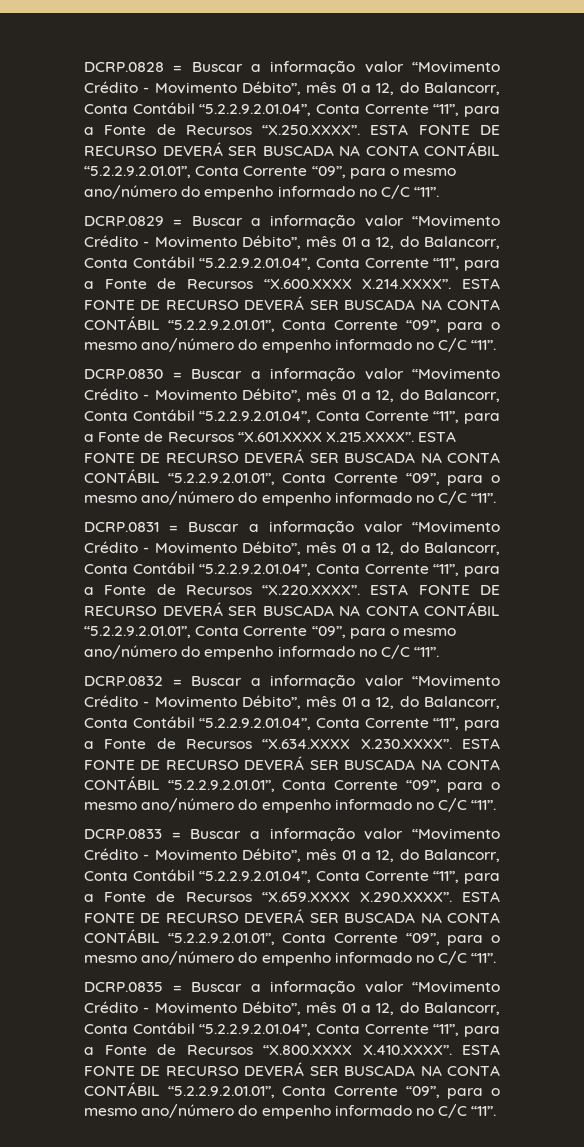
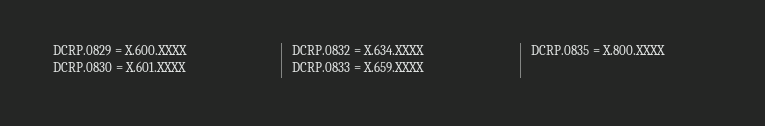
[84,60,500,74] [84,81,500,95] [84,102,501,117] [84,124,500,135] [84,142,500,156] [84,166,457,179] [84,185,440,200] [84,214,500,228] [84,235,500,249] [84,256,501,271] [84,278,500,289] [84,296,500,310] [84,316,501,333] [84,338,497,353] [84,367,500,381] [84,388,500,402] [84,409,501,424] [84,431,457,442] [84,449,500,463] [84,469,501,486] [84,491,497,506] [84,520,500,534] [84,541,500,555] [84,562,501,577] [84,584,500,595] [84,602,500,616] [84,626,457,639] [84,645,440,660] [84,674,500,688] [84,695,500,709] [84,716,501,731] [84,738,500,749] [84,756,500,770] [84,776,501,793] [84,798,497,813] [84,827,500,841] [84,848,500,862] [84,869,501,884] [84,891,500,902] [84,909,500,923] [84,929,501,946] [84,951,497,966] [84,980,500,994] [84,1001,500,1015] [84,1022,501,1037] [84,1044,500,1055] [84,1062,500,1076] [84,1082,501,1099] [84,1104,497,1119] DCRP.0828 = Buscar a informação valor “Movimento Crédito - Movimento Débito”, mês 01 a 12, do Balancorr, Conta Contábil “5.2.2.9.2.01.04”, Conta Corrente “11”, para a Fonte de Recursos “X.250.XXXX”. ESTA FONTE DE RECURSO DEVERÁ SER BUSCADA NA CONTA CONTÁBIL “5.2.2.9.2.01.01”, Conta Corrente “09”, para o mesmo ano/número do empenho informado no C/C “11”. // DCRP.0829 = Buscar a informação valor “Movimento Crédito - Movimento Débito”, mês 01 a 12, do Balancorr, Conta Contábil “5.2.2.9.2.01.04”, Conta Corrente “11”, para a Fonte de Recursos “X.600.XXXX X.214.XXXX”. ESTA FONTE DE RECURSO DEVERÁ SER BUSCADA NA CONTA CONTÁBIL “5.2.2.9.2.01.01”, Conta Corrente “09”, para o mesmo ano/número do empenho informado no C/C “11”. // DCRP.0830 = Buscar a informação valor “Movimento Crédito - Movimento Débito”, mês 01 a 12, do Balancorr, Conta Contábil “5.2.2.9.2.01.04”, Conta Corrente “11”, para a Fonte de Recursos “X.601.XXXX X.215.XXXX”. ESTA FONTE DE RECURSO DEVERÁ SER BUSCADA NA CONTA CONTÁBIL “5.2.2.9.2.01.01”, Conta Corrente “09”, para o mesmo ano/número do empenho informado no C/C “11”. // DCRP.0831 = Buscar a informação valor “Movimento Crédito - Movimento Débito”, mês 01 a 12, do Balancorr, Conta Contábil “5.2.2.9.2.01.04”, Conta Corrente “11”, para a Fonte de Recursos “X.220.XXXX”. ESTA FONTE DE RECURSO DEVERÁ SER BUSCADA NA CONTA CONTÁBIL “5.2.2.9.2.01.01”, Conta Corrente “09”, para o mesmo ano/número do empenho informado no C/C “11”. // DCRP.0832 = Buscar a informação valor “Movimento Crédito - Movimento Débito”, mês 01 a 12, do Balancorr, Conta Contábil “5.2.2.9.2.01.04”, Conta Corrente “11”, para a Fonte de Recursos “X.634.XXXX X.230.XXXX”. ESTA FONTE DE RECURSO DEVERÁ SER BUSCADA NA CONTA CONTÁBIL “5.2.2.9.2.01.01”, Conta Corrente “09”, para o mesmo ano/número do empenho informado no C/C “11”. // DCRP.0833 = Buscar a informação valor “Movimento Crédito - Movimento Débito”, mês 01 a 12, do Balancorr, Conta Contábil “5.2.2.9.2.01.04”, Conta Corrente “11”, para a Fonte de Recursos “X.659.XXXX X.290.XXXX”. ESTA FONTE DE RECURSO DEVERÁ SER BUSCADA NA CONTA CONTÁBIL “5.2.2.9.2.01.01”, Conta Corrente “09”, para o mesmo ano/número do empenho informado no C/C “11”. // DCRP.0835 = Buscar a informação valor “Movimento Crédito - Movimento Débito”, mês 01 a 12, do Balancorr, Conta Contábil “5.2.2.9.2.01.04”, Conta Corrente “11”, para a Fonte de Recursos “X.800.XXXX X.410.XXXX”. ESTA FONTE DE RECURSO DEVERÁ SER BUSCADA NA CONTA CONTÁBIL “5.2.2.9.2.01.01”, Conta Corrente “09”, para o mesmo ano/número do empenho informado no C/C “11”. -> [53,44,188,56] [53,61,187,72] [292,44,425,55] [292,61,425,73] [531,45,666,55] DCRP.0829 = X.600.XXXX // DCRP.0830 = X.601.XXXX // DCRP.0832 = X.634.XXXX // DCRP.0833 = X.659.XXXX // DCRP.0835 = X.800.XXXX

